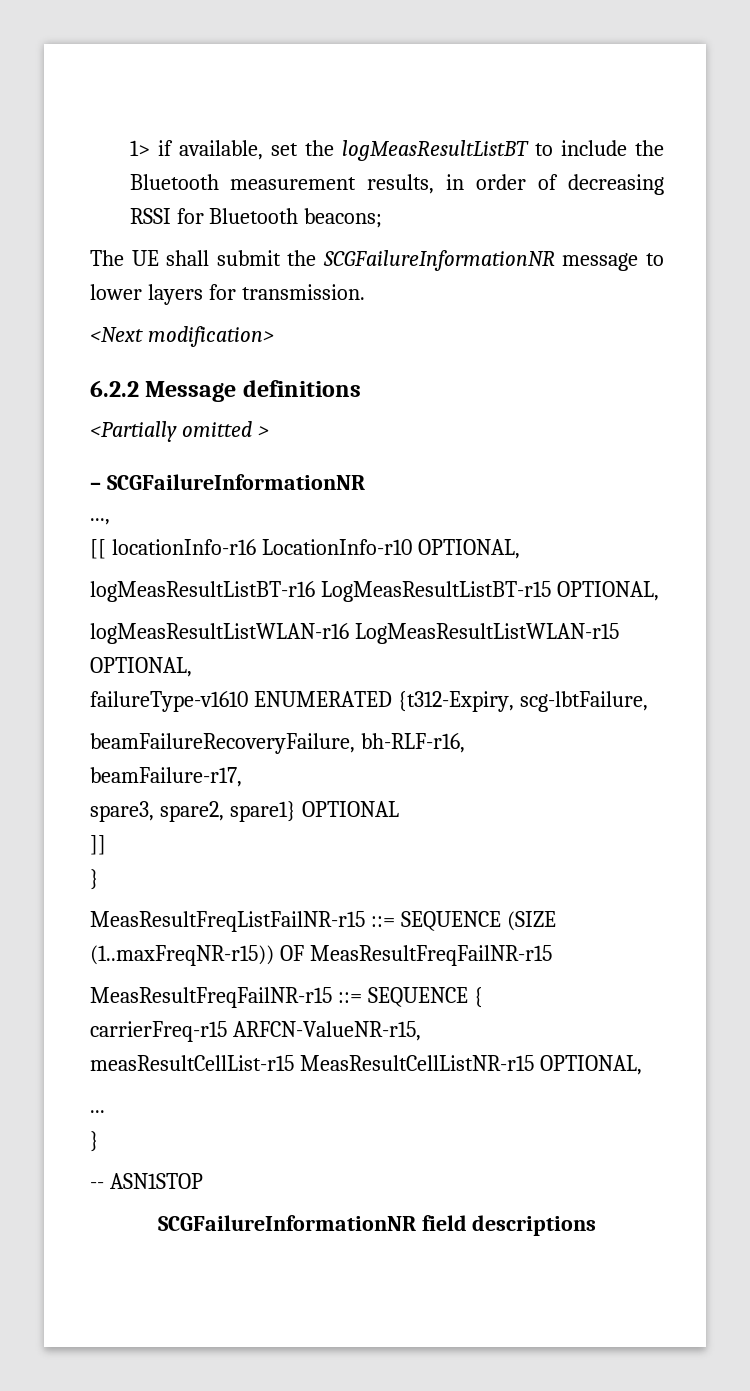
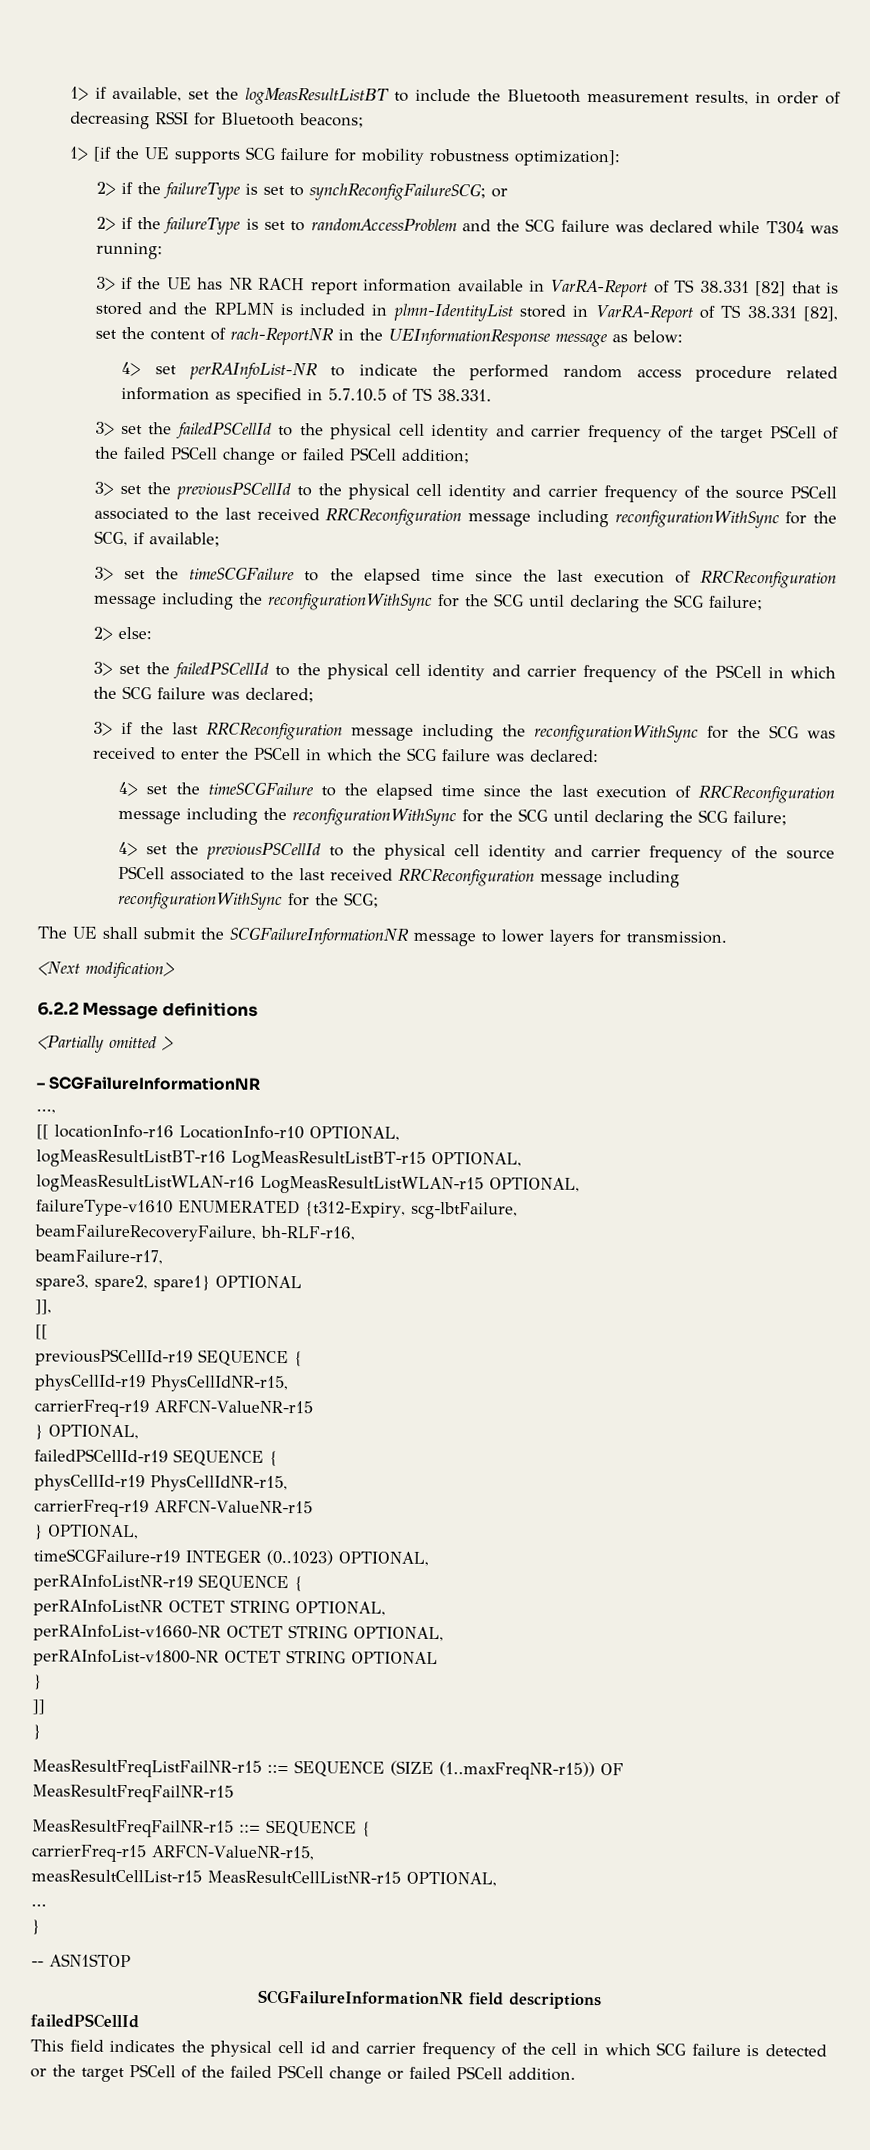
(383, 218) none -> [68,146,620,167] [95,181,508,202] [95,216,840,235] [95,242,163,260] [95,276,839,298] [94,301,838,323] [94,326,683,348] [121,361,838,383] [121,386,493,405] [94,421,840,444] [93,446,470,465] [93,481,837,503] [93,506,837,529] [93,530,220,547] [93,566,837,589] [93,592,763,613] [92,626,152,641] [92,661,837,683] [92,685,314,703] [92,721,837,743] [92,746,599,763] [118,781,836,804] [118,807,788,828] [118,841,835,863] [118,865,681,888] [118,891,380,911] // 1> [if the UE supports SCG failure for mobility robustness optimization]: // 2> if the failureType is set to synchReconfigFailureSCG; or // 2> if the failureType is set to randomAccessProblem and the SCG failure was declared while T304 was running: // 3> if the UE has NR RACH report information available in VarRA-Report of TS 38.331 [82] that is stored and the RPLMN is included in plmn-IdentityList stored in VarRA-Report of TS 38.331 [82], set the content of rach-ReportNR in the UEInformationResponse message as below: // 4> set perRAInfoList-NR to indicate the performed random access procedure related information as specified in 5.7.10.5 of TS 38.331. // 3> set the failedPSCellId to the physical cell identity and carrier frequency of the target PSCell of the failed PSCell change or failed PSCell addition; // 3> set the previousPSCellId to the physical cell identity and carrier frequency of the source PSCell associated to the last received RRCReconfiguration message including reconfigurationWithSync for the SCG, if available; // 3> set the timeSCGFailure to the elapsed time since the last execution of RRCReconfiguration message including the reconfigurationWithSync for the SCG until declaring the SCG failure; // 2> else: // 3> set the failedPSCellId to the physical cell identity and carrier frequency of the PSCell in which the SCG failure was declared; // 3> if the last RRCReconfiguration message including the reconfigurationWithSync for the SCG was received to enter the PSCell in which the SCG failure was declared: // 4> set the timeSCGFailure to the elapsed time since the last execution of RRCReconfiguration message including the reconfigurationWithSync for the SCG until declaring the SCG failure; // 4> set the previousPSCellId to the physical cell identity and carrier frequency of the source PSCell associated to the last received RRCReconfiguration message including reconfigurationWithSync for the SCG;
(399, 809) none -> [35,1299,52,1315] [35,1324,48,1340] [35,1348,303,1367] [34,1374,289,1393] [34,1399,313,1418] [34,1424,139,1440] [34,1448,278,1466] [34,1474,288,1493] [34,1499,313,1518] [33,1524,139,1540] [33,1548,429,1566] [33,1574,303,1592] [33,1599,386,1617] [33,1624,444,1642] [33,1649,438,1667] [33,1674,42,1690] // ]], // [[ // previousPSCellId-r19 SEQUENCE { // physCellId-r19 PhysCellIdNR-r15, // carrierFreq-r19 ARFCN-ValueNR-r15 // } OPTIONAL, // failedPSCellId-r19 SEQUENCE { // physCellId-r19 PhysCellIdNR-r15, // carrierFreq-r19 ARFCN-ValueNR-r15 // } OPTIONAL, // timeSCGFailure-r19 INTEGER (0..1023) OPTIONAL, // perRAInfoListNR-r19 SEQUENCE { // perRAInfoListNR OCTET STRING OPTIONAL, // perRAInfoList-v1660-NR OCTET STRING OPTIONAL, // perRAInfoList-v1800-NR OCTET STRING OPTIONAL // }
(597, 1225) none -> [30,2013,139,2029] [30,2039,827,2060] [30,2064,576,2084] // failedPSCellId // This field indicates the physical cell id and carrier frequency of the cell in which SCG failure is detected or the target PSCell of the failed PSCell change or failed PSCell addition.

